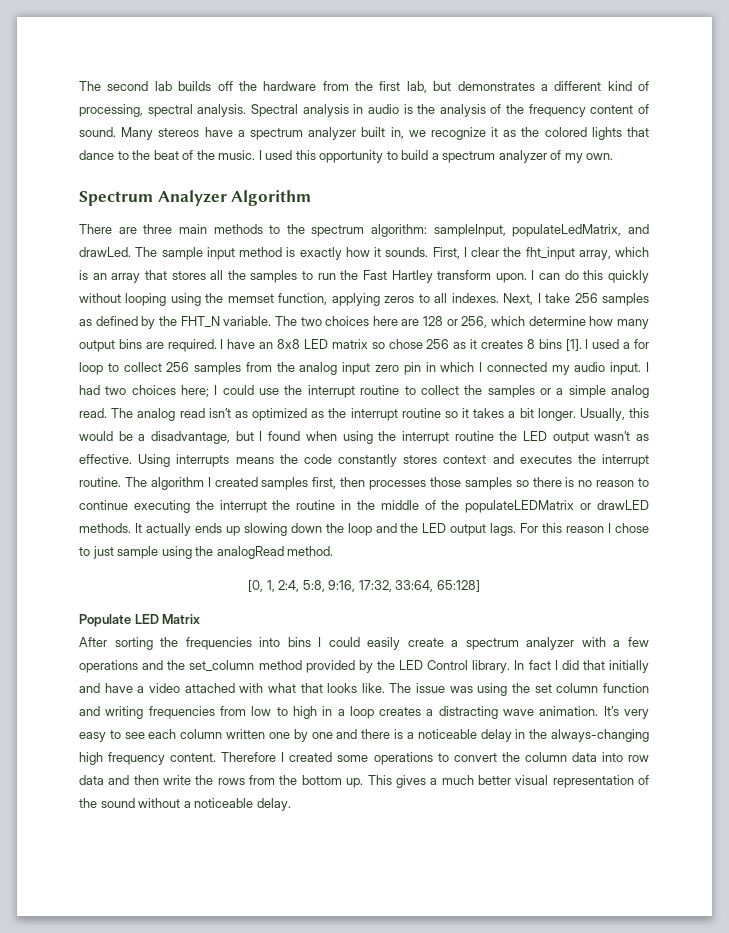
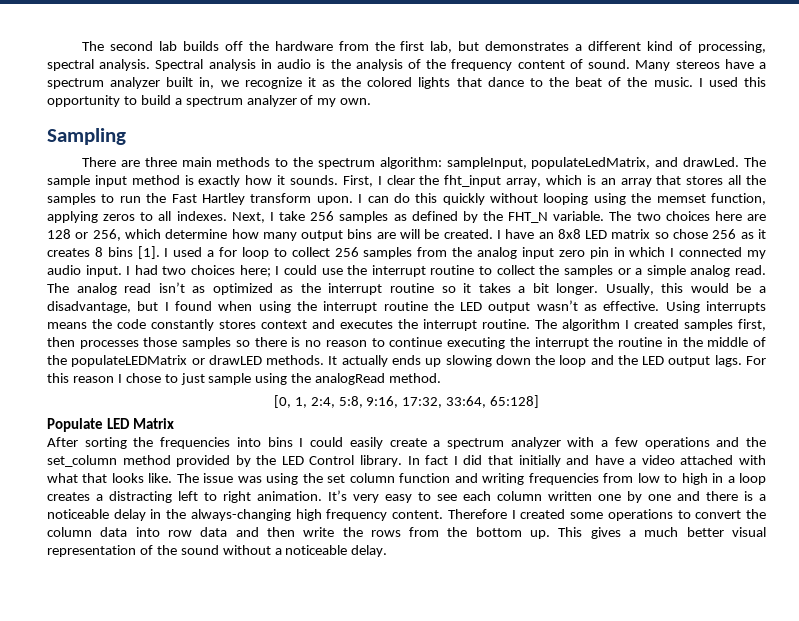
[79,190,312,206] Spectrum Analyzer Algorithm -> [47,128,126,145] Sampling
[167,339,217,352] required. -> [400,229,493,239] will be created.
[503,709,535,716] wave -> [178,491,251,503] left to right

